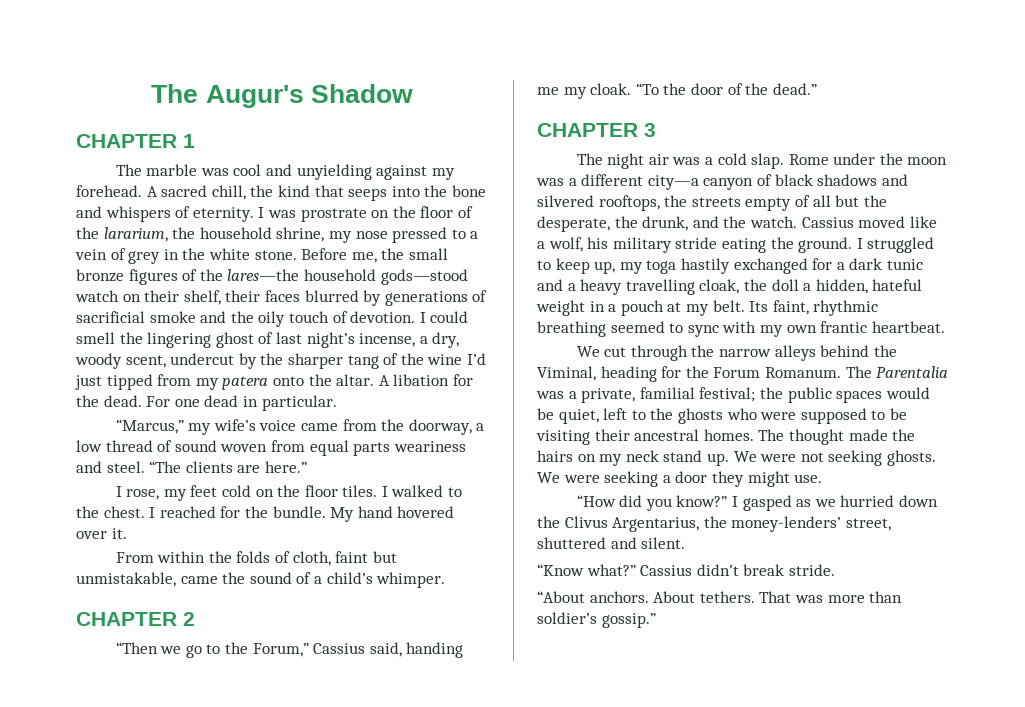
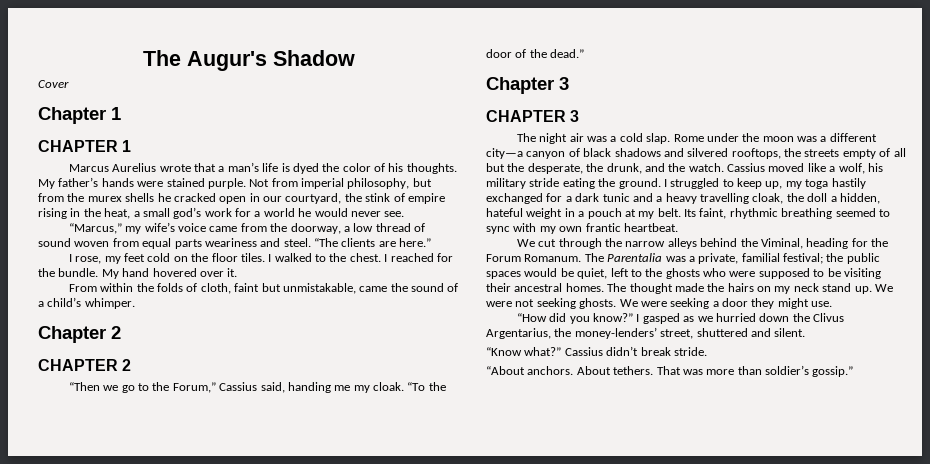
(413, 93) none -> [38,80,69,88] [38,107,121,124] // Cover // Chapter 1
[115,164,455,180] [76,185,486,201] [76,206,473,222] [76,227,479,243] [75,248,448,264] [76,269,468,285] [75,290,488,306] [76,311,469,327] [76,332,460,348] [75,353,486,369] [75,374,473,390] [76,395,337,411] The marble was cool and unyielding against my forehead. A sacred chill, the kind that seeps into the bone and whispers of eternity. I was prostrate on the floor of the lararium, the household shrine, my nose pressed to a vein of grey in the white stone. Before me, the small bronze figures of the lares—the household gods—stood watch on their shelf, their faces blurred by generations of sacrificial smoke and the oily touch of devotion. I could smell the lingering ghost of last night’s incense, a dry, woody scent, undercut by the sharper tang of the wine I’d just tipped from my patera onto the altar. A libation for the dead. For one dead in particular. -> [68,162,457,174] [38,177,432,189] [38,193,445,204] [38,207,405,219] Marcus Aurelius wrote that a man’s life is dyed the color of his thoughts. My father’s hands were stained purple. Not from imperial philosophy, but from the murex shells he cracked open in our courtyard, the stink of empire rising in the heat, a small god’s work for a world he would never see.
(446, 580) none -> [38,326,121,343] // Chapter 2
(817, 89) none -> [486,77,569,94] // Chapter 3

